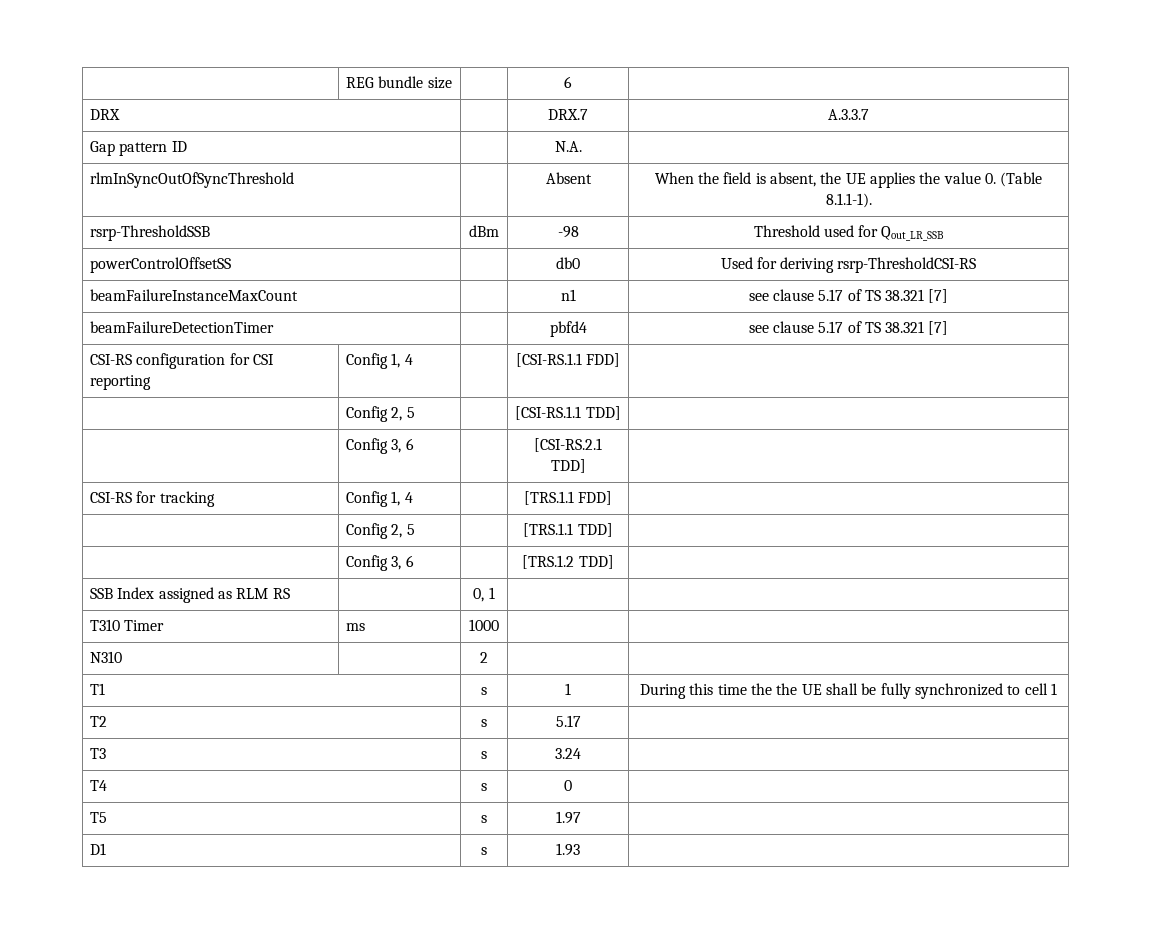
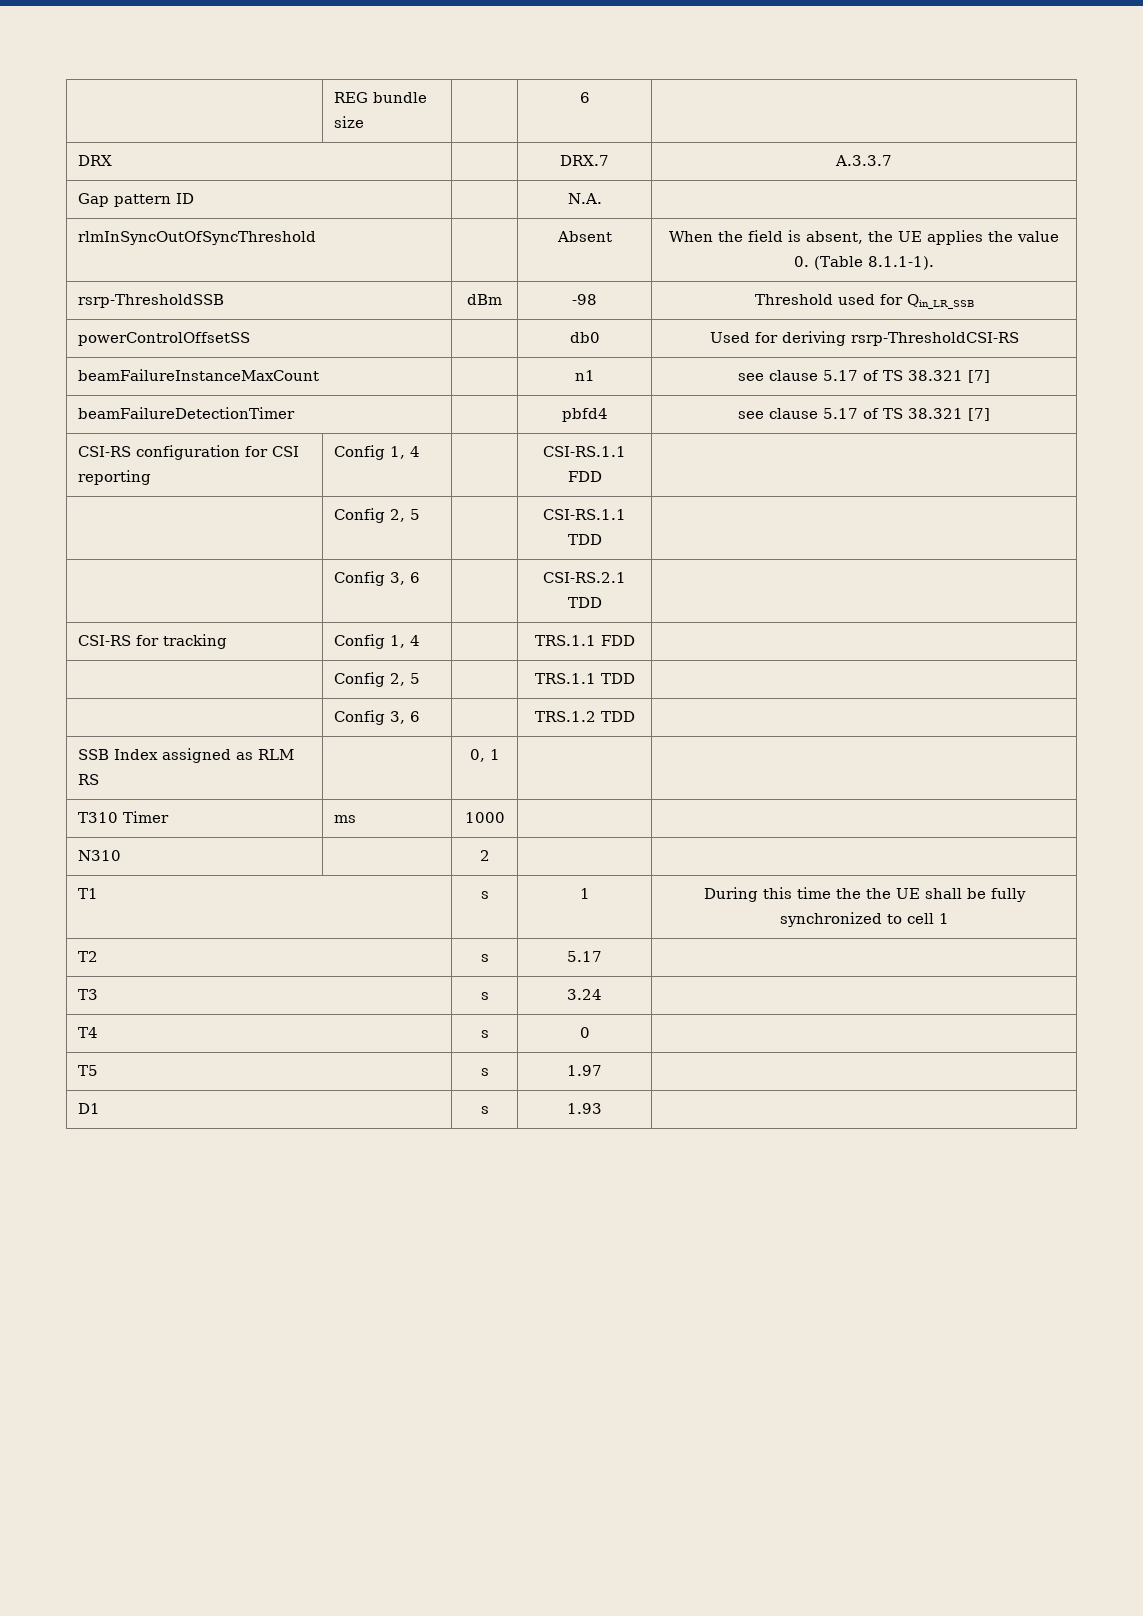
[881,226,945,241] Qout_LR_SSB -> [906,294,974,309] Qin_LR_SSB
[515,353,621,367] [345,406,415,422] [515,406,621,420] [345,438,414,454] [534,438,602,452] [550,459,586,473] [CSI-RS.1.1 FDD] | // | Config 2, 5 | | [CSI-RS.1.1 TDD] | // | Config 3, 6 | | [CSI-RS.2.1 TDD] -> [543,446,626,457] [567,471,602,482] [334,508,421,523] [543,509,626,520] [567,534,602,545] [334,571,421,586] [543,572,626,583] [567,597,602,608] CSI-RS.1.1 FDD | // | Config 2, 5 | | CSI-RS.1.1 TDD | // | Config 3, 6 | | CSI-RS.2.1 TDD
[523,491,613,505] [345,523,415,539] [523,523,613,537] [345,555,414,571] [522,555,614,569] [TRS.1.1 FDD] | // | Config 2, 5 | | [TRS.1.1 TDD] | // | Config 3, 6 | | [TRS.1.2 TDD] -> [534,635,635,646] [334,672,421,687] [534,673,635,684] [334,710,421,725] [534,711,635,722] TRS.1.1 FDD | // | Config 2, 5 | | TRS.1.1 TDD | // | Config 3, 6 | | TRS.1.2 TDD

